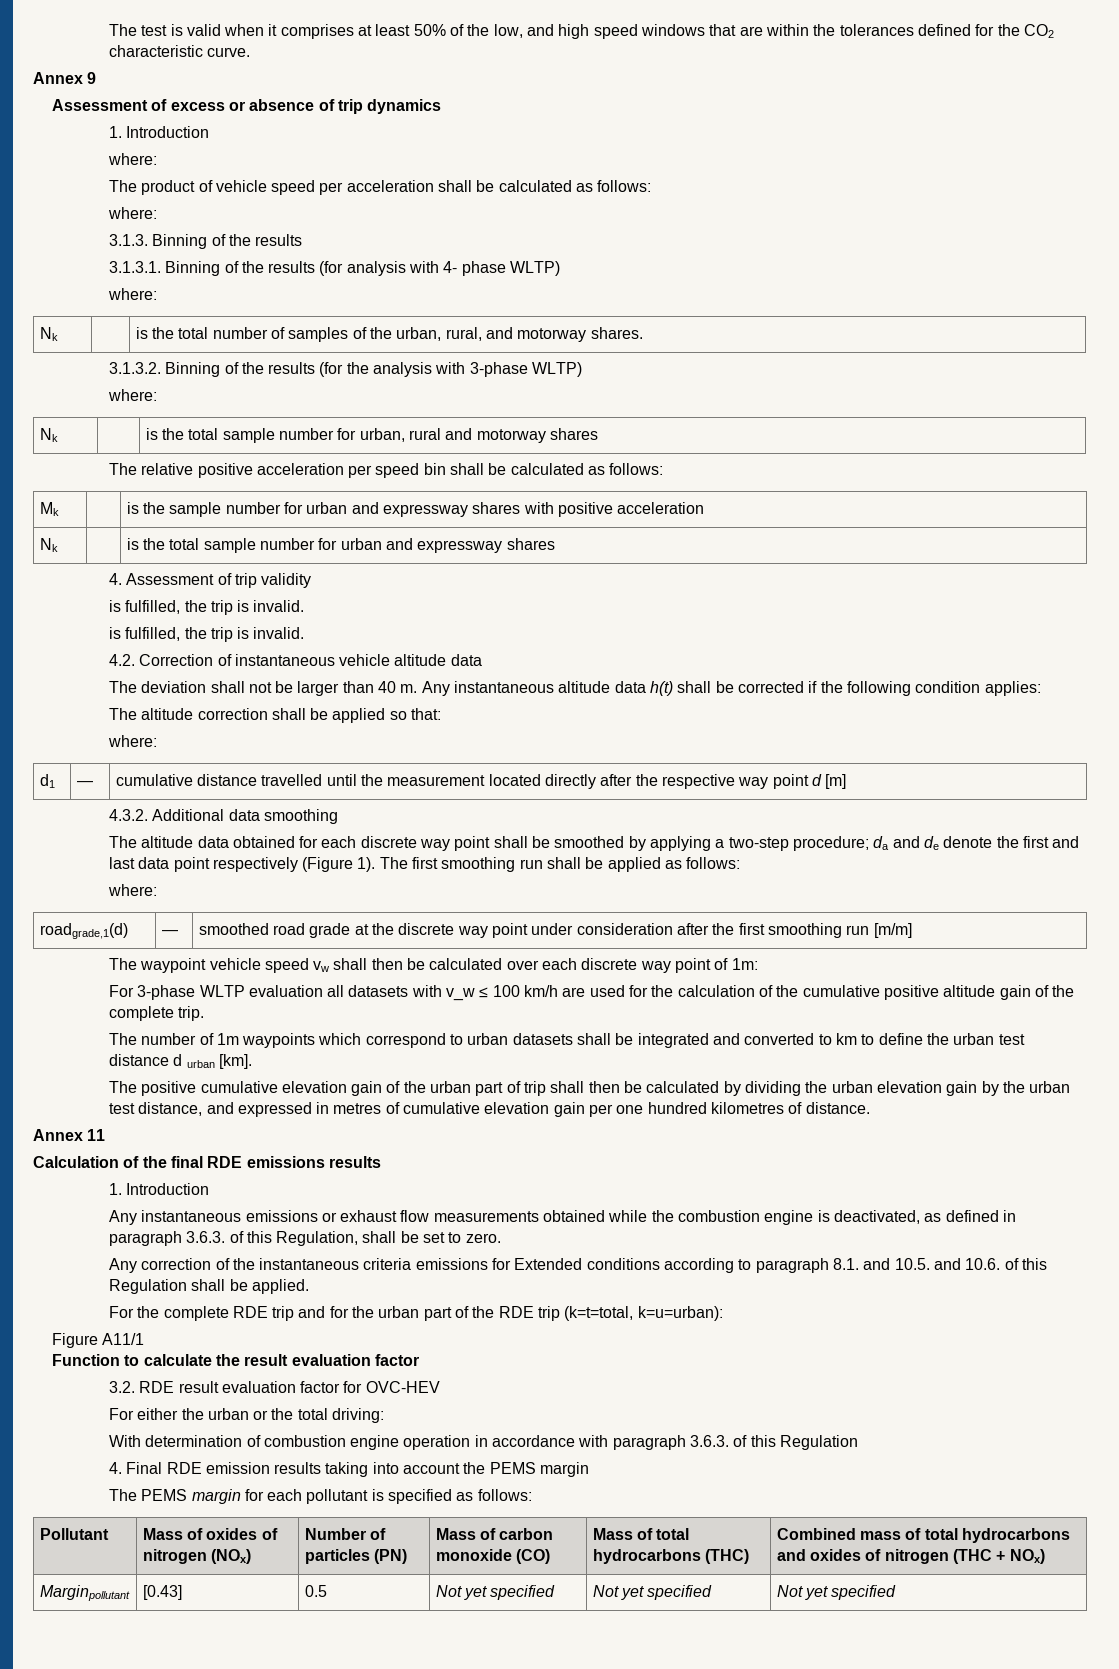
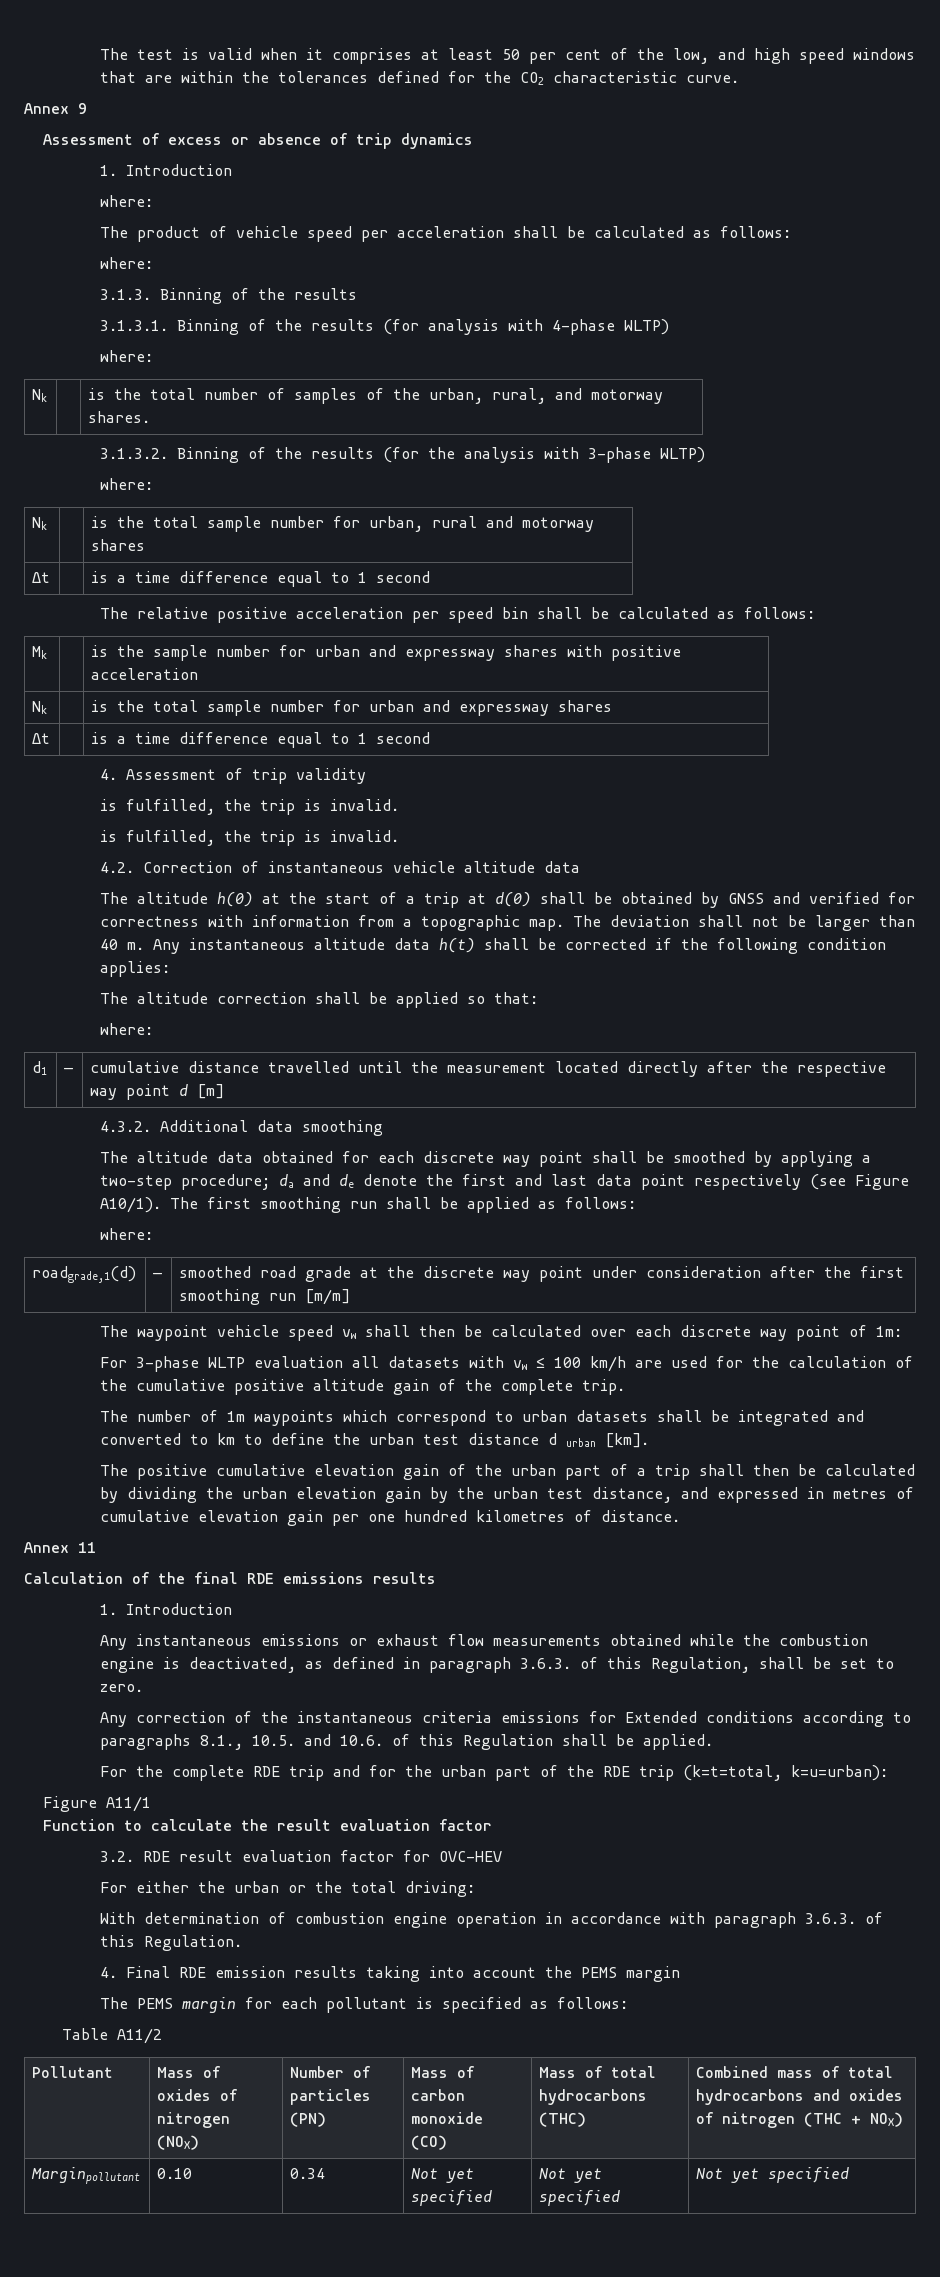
[413,24,446,36] 50% -> [501,49,601,64] 50 per cent
[443,261,506,276] 4- phase -> [551,319,615,335] 4-phase
(598, 434) none -> [32,572,51,583] [91,571,431,587] // Δt | | is a time difference equal to 1 second
(555, 544) none -> [32,733,51,744] [91,732,431,748] // Δt | | is a time difference equal to 1 second
(137, 687) none -> [136,892,915,908] [99,915,601,931] altitude h(0) at the start of a trip at d(0) shall be obtained by GNSS and verified for correctness with information from a topographic map. The
[302,857,376,872] (Figure 1). -> [809,1174,909,1190] [99,1197,161,1213] (see Figure A10/1).
[446,988,476,1001] v_w -> [512,1360,527,1370] vw
(521, 1087) none -> [636,1468,646,1476] a
[755,1258,891,1273] paragraph 8.1. and -> [99,1734,243,1750] paragraphs 8.1.,
[780,1435,859,1450] Regulation -> [143,1935,242,1951] Regulation.
(532, 1495) none -> [61,2028,162,2044] // Table A11/2
[211,1549,252,1564] (NOx) -> [157,2135,200,2150] (NOX)
[1009,1549,1045,1564] NOx) -> [870,2112,904,2127] NOX)
[142,1585,182,1600] [304,1585,327,1597] [0.43] | 0.5 -> [157,2168,193,2179] [290,2168,326,2179] 0.10 | 0.34

